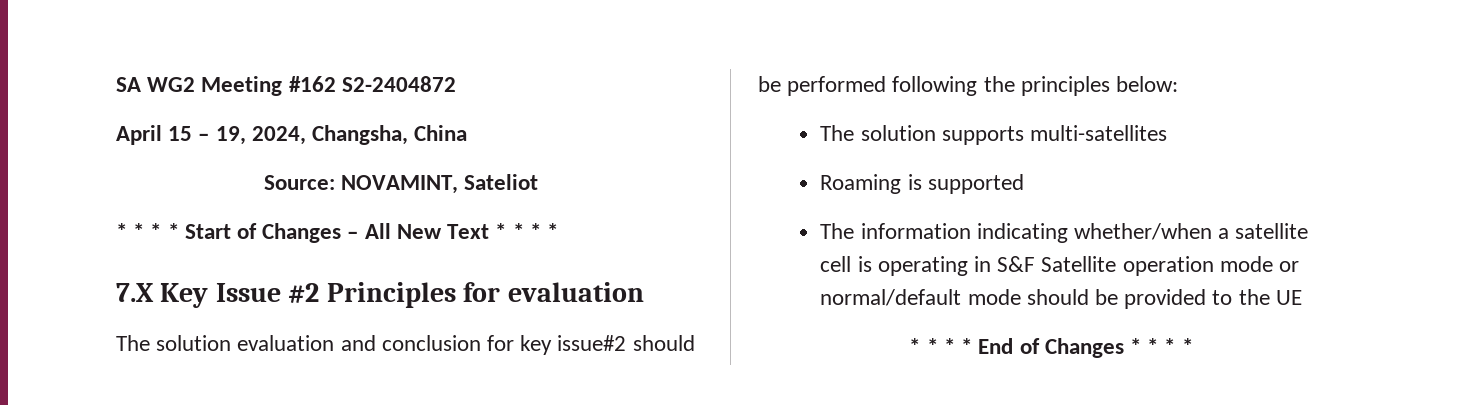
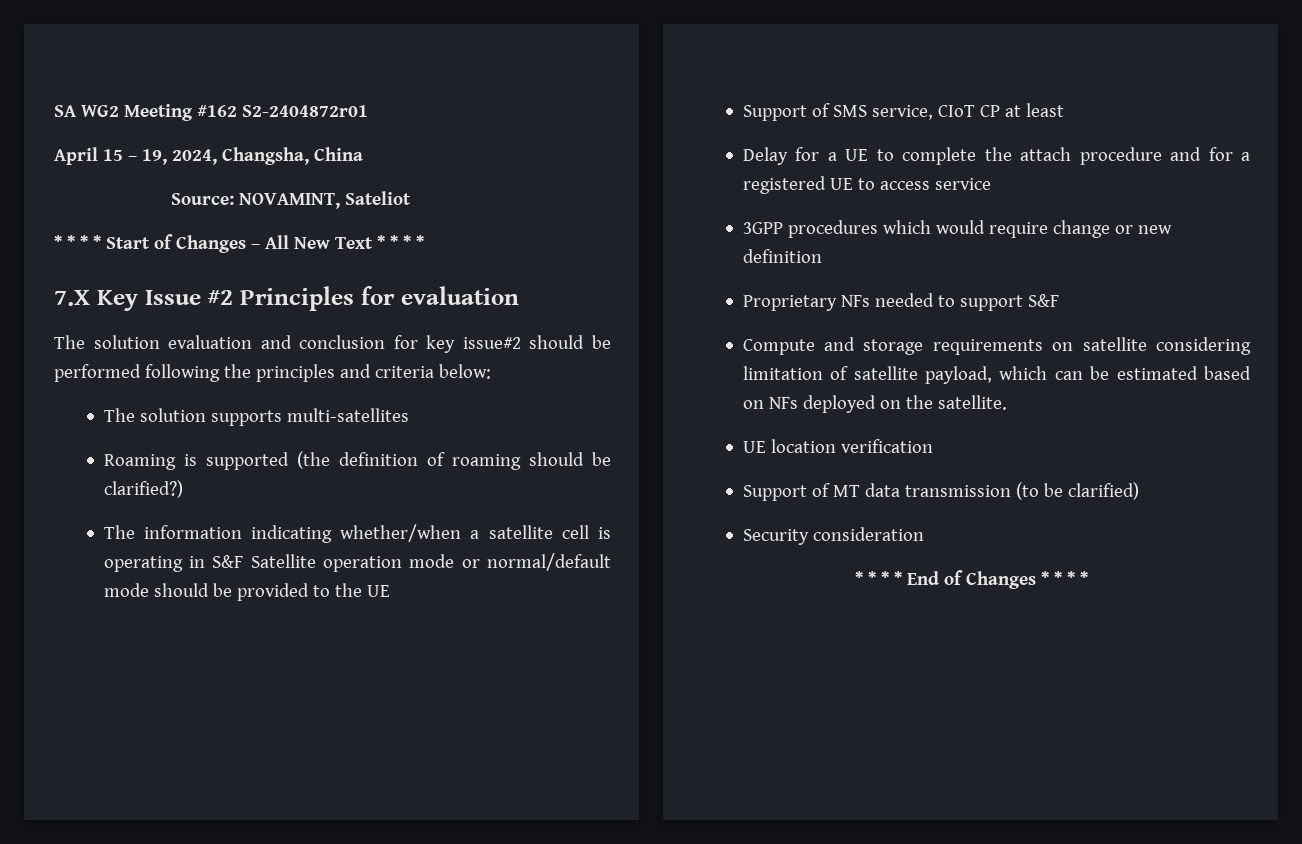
[341,76,456,92] S2-2404872 -> [241,105,368,117] S2-2404872r01
(1110, 86) none -> [339,364,434,378] and criteria
(1024, 184) none -> [296,451,611,470] [103,480,183,498] (the definition of roaming should be clarified?)
(1302, 297) none -> [742,103,1064,121] [742,147,1250,165] [742,176,991,194] [742,220,1172,238] [742,249,822,263] [742,293,1059,311] [742,337,1251,355] [742,366,1251,384] [742,395,1007,413] [742,439,933,453] [742,482,1139,501] [742,527,924,545] // Support of SMS service, CIoT CP at least // Delay for a UE to complete the attach procedure and for a registered UE to access service // 3GPP procedures which would require change or new definition // Proprietary NFs needed to support S&F // Compute and storage requirements on satellite considering limitation of satellite payload, which can be estimated based on NFs deployed on the satellite. // UE location verification // Support of MT data transmission (to be clarified) // Security consideration

